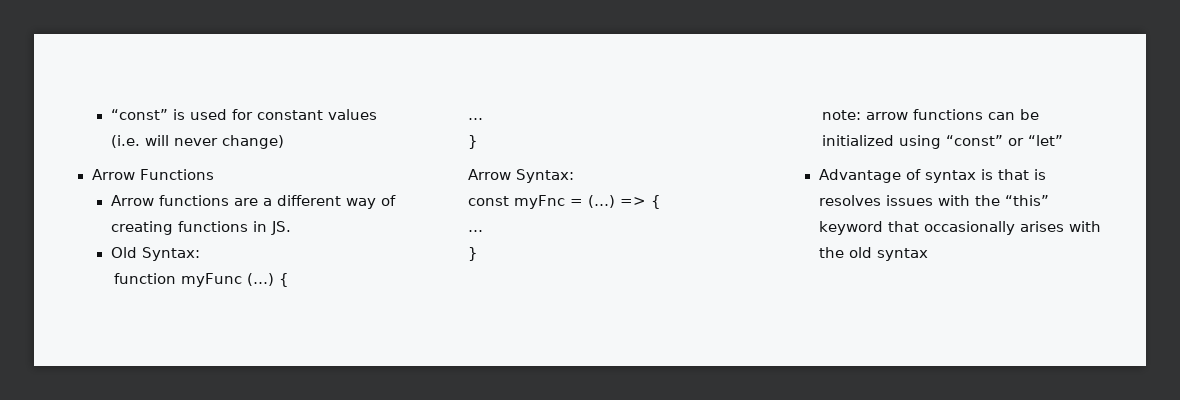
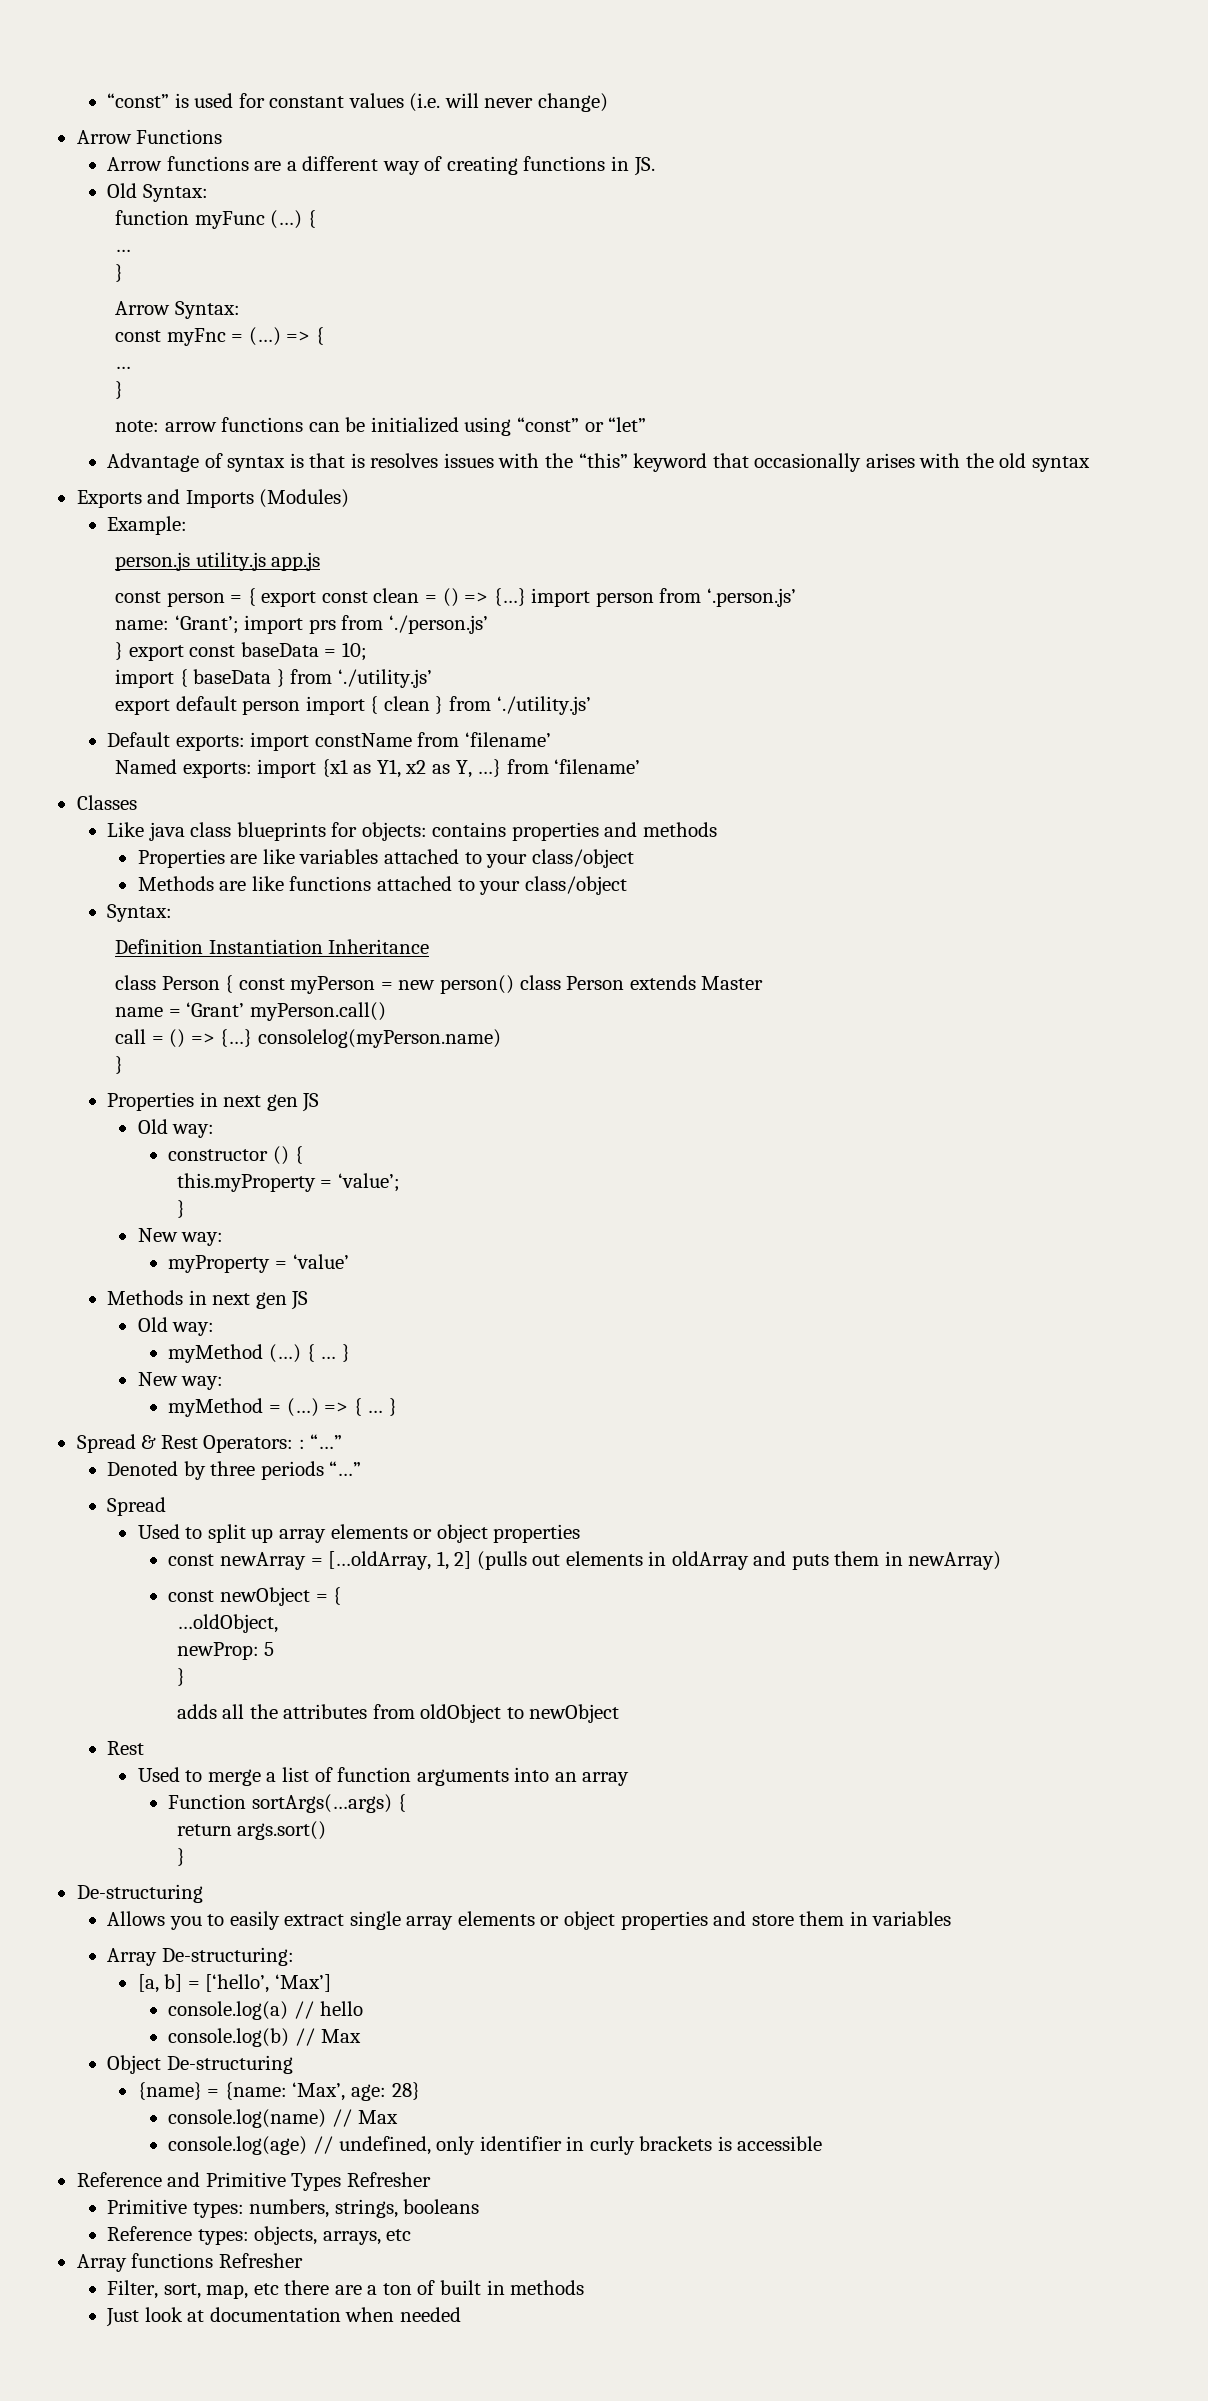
(928, 254) none -> [76,489,350,508] [107,516,188,535] [115,552,321,571] [115,588,796,607] [115,615,488,634] [115,642,367,661] [115,669,432,688] [115,696,591,715] [107,732,551,751] [115,759,641,778] [76,795,137,810] [107,822,717,841] [137,849,634,868] [137,876,627,895] [107,904,173,922] [115,939,430,954] [115,975,764,994] [115,1002,386,1021] [115,1029,501,1048] [115,1056,124,1074] [107,1092,320,1112] [137,1119,215,1138] [168,1146,303,1165] [176,1173,400,1192] [176,1200,185,1218] [137,1228,224,1246] [168,1254,349,1273] [107,1290,309,1310] [137,1317,215,1336] [168,1344,350,1363] [137,1372,224,1390] [168,1398,397,1417] [76,1434,343,1453] [107,1461,362,1480] [107,1497,167,1516] [137,1524,581,1543] [168,1551,1002,1570] [168,1587,342,1606] [176,1614,278,1633] [176,1642,275,1660] [176,1668,185,1686] [176,1704,620,1723] [107,1741,145,1755] [137,1767,630,1786] [168,1794,406,1813] [176,1821,327,1840] [176,1848,185,1866] [76,1884,203,1903] [107,1911,952,1930] [107,1947,294,1966] [137,1974,331,1993] [168,2001,363,2020] [168,2028,361,2047] [107,2055,293,2074] [137,2082,420,2101] [168,2109,398,2128] [168,2136,823,2155] [76,2172,431,2191] [107,2199,480,2218] [107,2226,412,2245] [76,2253,303,2272] [107,2280,585,2299] [106,2307,461,2327] // Exports and Imports (Modules) // Example: // person.js utility.js app.js // const person = { export const clean = () => {…} import person from ‘.person.js’ // name: ‘Grant’; import prs from ‘./person.js’ // } export const baseData = 10; // import { baseData } from ‘./utility.js’ // export default person import { clean } from ‘./utility.js’ // Default exports: import constName from ‘filename’ // Named exports: import {x1 as Y1, x2 as Y, …} from ‘filename’ // Classes // Like java class blueprints for objects: contains properties and methods // Properties are like variables attached to your class/object // Methods are like functions attached to your class/object // Syntax: // Definition Instantiation Inheritance // class Person { const myPerson = new person() class Person extends Master // name = ‘Grant’ myPerson.call() // call = () => {…} consolelog(myPerson.name) // } // Properties in next gen JS // Old way: // constructor () { // this.myProperty = ‘value’; // } // New way: // myProperty = ‘value’ // Methods in next gen JS // Old way: // myMethod (…) { … } // New way: // myMethod = (…) => { … } // Spread & Rest Operators: : “…” // Denoted by three periods “…” // Spread // Used to split up array elements or object properties // const newArray = […oldArray, 1, 2] (pulls out elements in oldArray and puts them in newArray) // const newObject = { // …oldObject, // newProp: 5 // } // adds all the attributes from oldObject to newObject // Rest // Used to merge a list of function arguments into an array // Function sortArgs(…args) { // return args.sort() // } // De-structuring // Allows you to easily extract single array elements or object properties and store them in variables // Array De-structuring: // [a, b] = [‘hello’, ‘Max’] // console.log(a) // hello // console.log(b) // Max // Object De-structuring // {name} = {name: ‘Max’, age: 28} // console.log(name) // Max // console.log(age) // undefined, only identifier in curly brackets is accessible // Reference and Primitive Types Refresher // Primitive types: numbers, strings, booleans // Reference types: objects, arrays, etc // Array functions Refresher // Filter, sort, map, etc there are a ton of built in methods // Just look at documentation when needed

